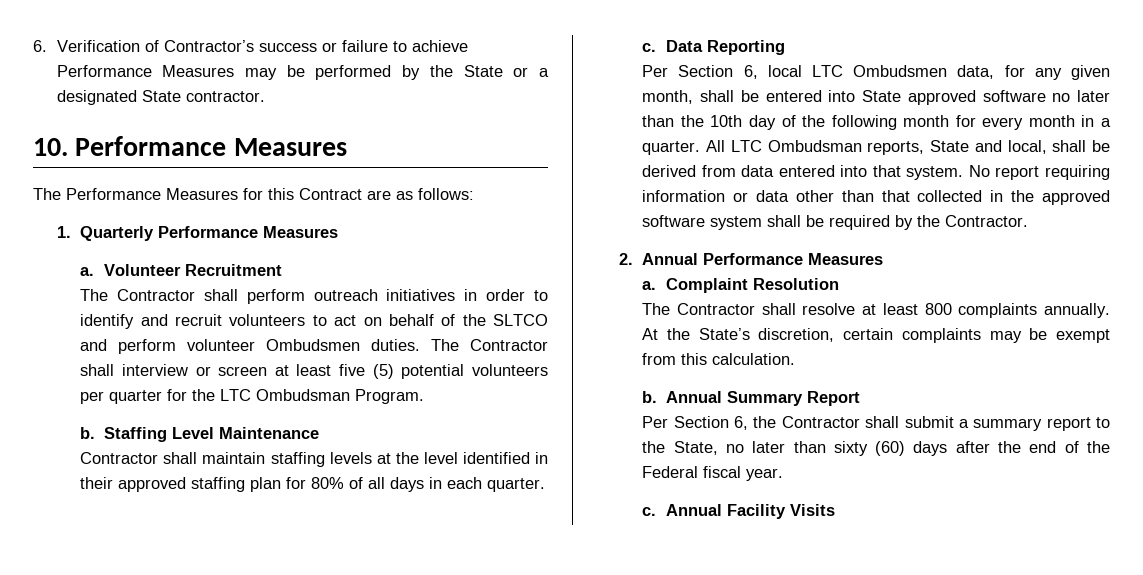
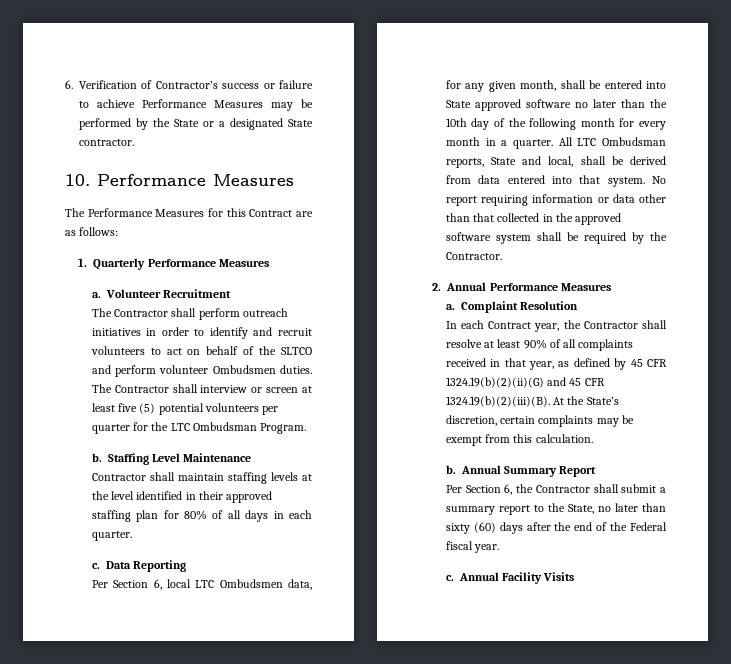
[642,303,671,315] The -> [445,320,581,332] In each Contract year, the
[924,303,1110,318] 800 complaints annually. -> [523,339,634,351] [445,358,667,370] [445,377,605,388] [445,396,550,407] 90% of all complaints received in that year, as defined by 45 CFR 1324.19(b)(2)(ii)(G) and 45 CFR 1324.19(b)(2)(iii)(B).

